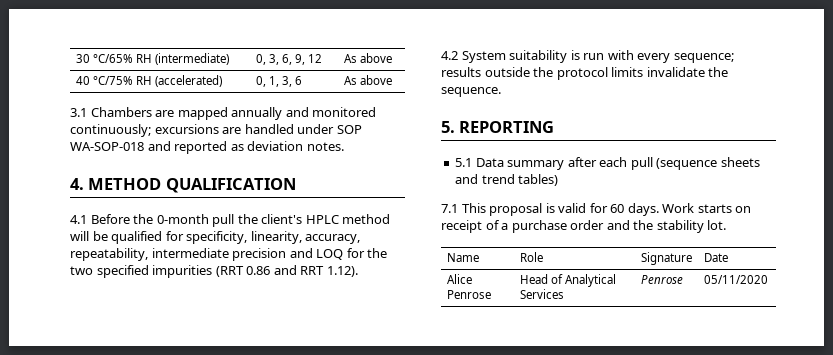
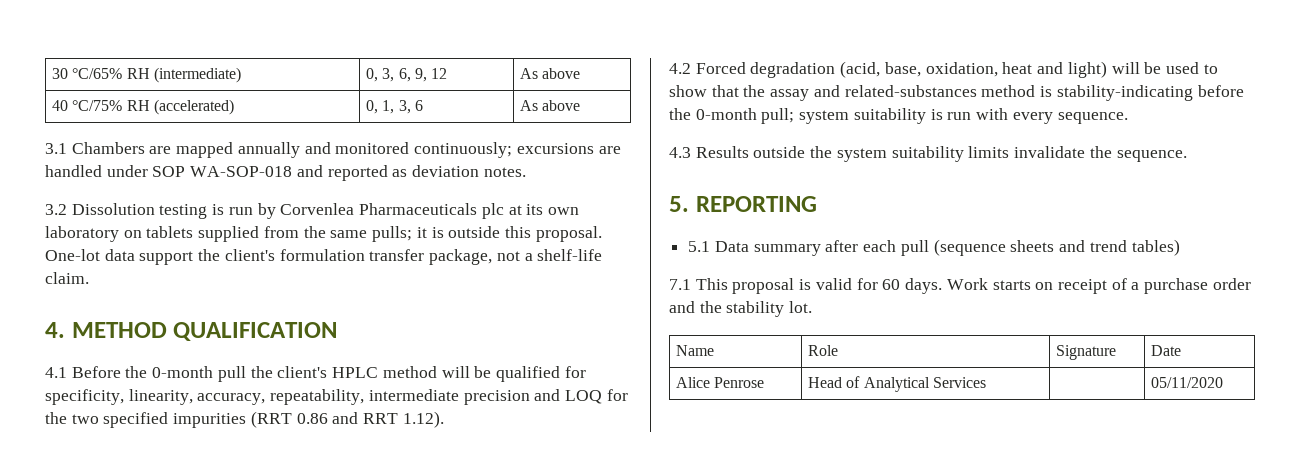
(344, 146) none -> [45,203,579,219] [45,226,602,242] [45,249,603,265] [45,272,89,284] // 3.2 Dissolution testing is run by Corvenlea Pharmaceuticals plc at its own laboratory on tablets supplied from the same pulls; it is outside this proposal. One-lot data support the client's formulation transfer package, not a shelf-life claim.
[461,51,506,63] System -> [695,61,1218,78] [669,85,1244,101] [669,108,850,124] Forced degradation (acid, base, oxidation, heat and light) will be used to show that the assay and related-substances method is stability-indicating before the 0-month pull; system
[673,53,734,63] [441,67,608,80] sequence; results outside the protocol -> [1057,112,1128,124] [669,146,964,162] sequence. // 4.3 Results outside the system suitability
[640,275,683,284] Penrose -> (987, 382) none

